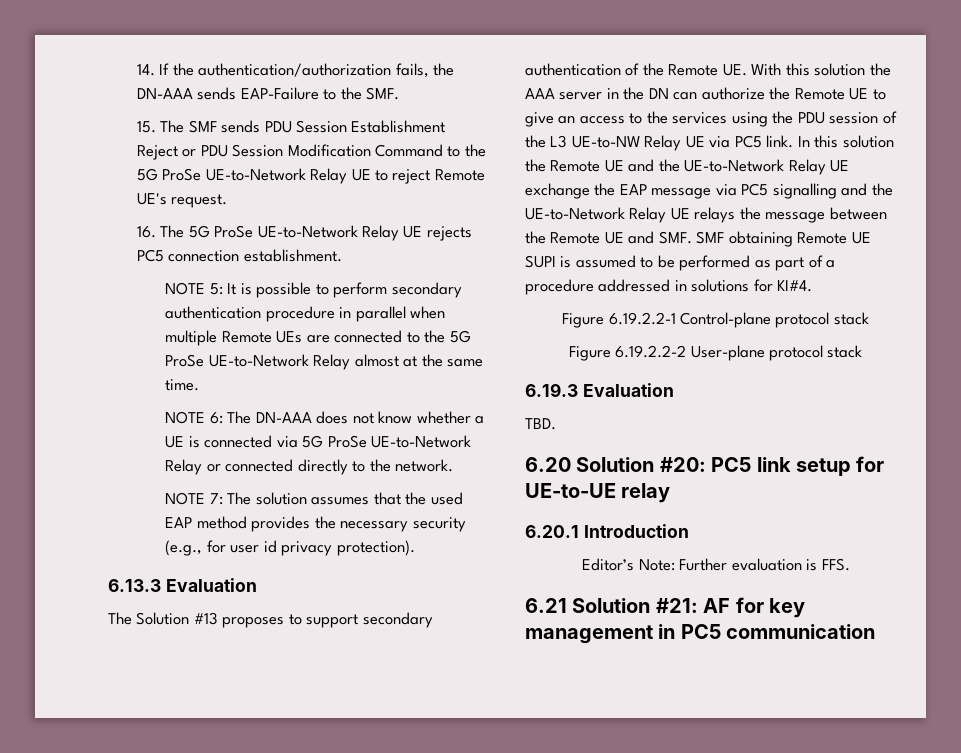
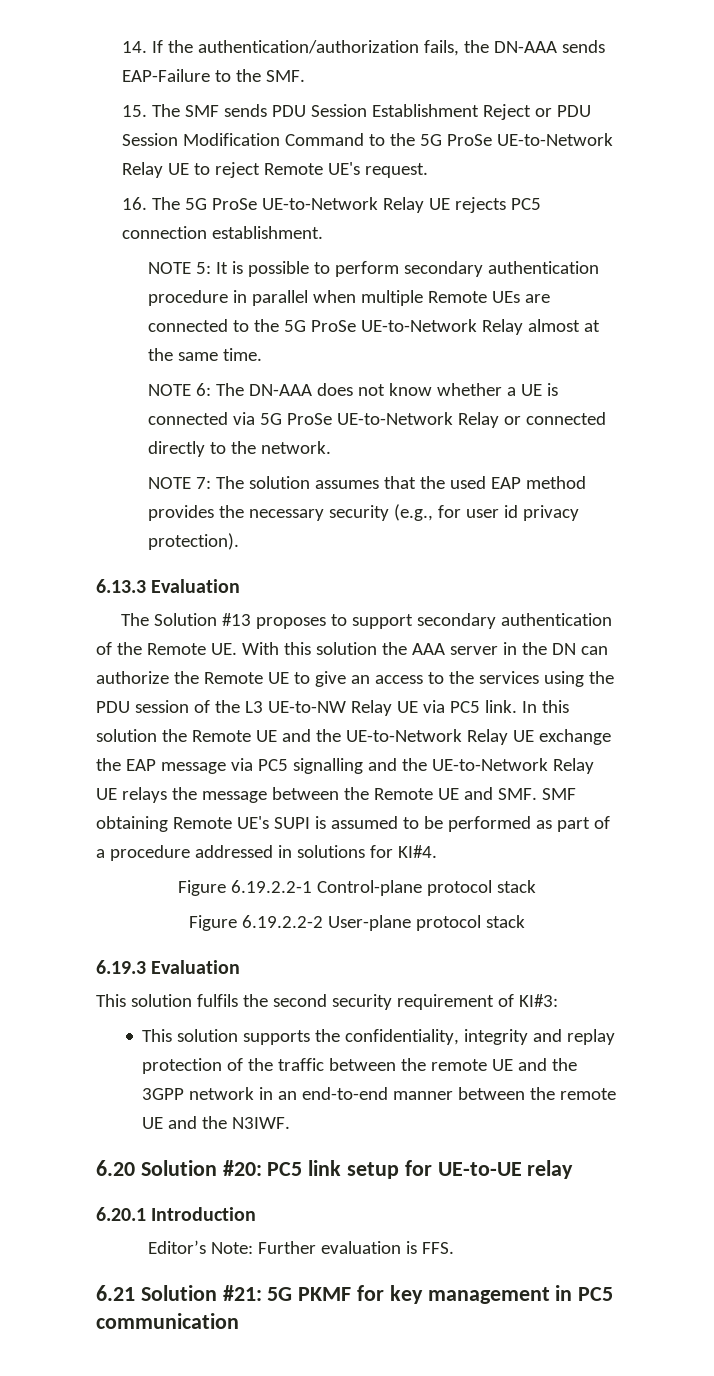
[851,232,871,244] UE -> [236,816,269,829] UE's
[525,418,556,430] TBD. -> [96,994,558,1010] [142,1029,616,1045] [142,1058,578,1074] [142,1087,617,1100] [142,1116,291,1129] This solution fulfils the second security requirement of KI#3: // This solution supports the confidentiality, integrity and replay protection of the traffic between the remote UE and the 3GPP network in an end-to-end manner between the remote UE and the N3IWF.
[703,598,731,613] AF -> [267,1287,352,1301] 5G PKMF

